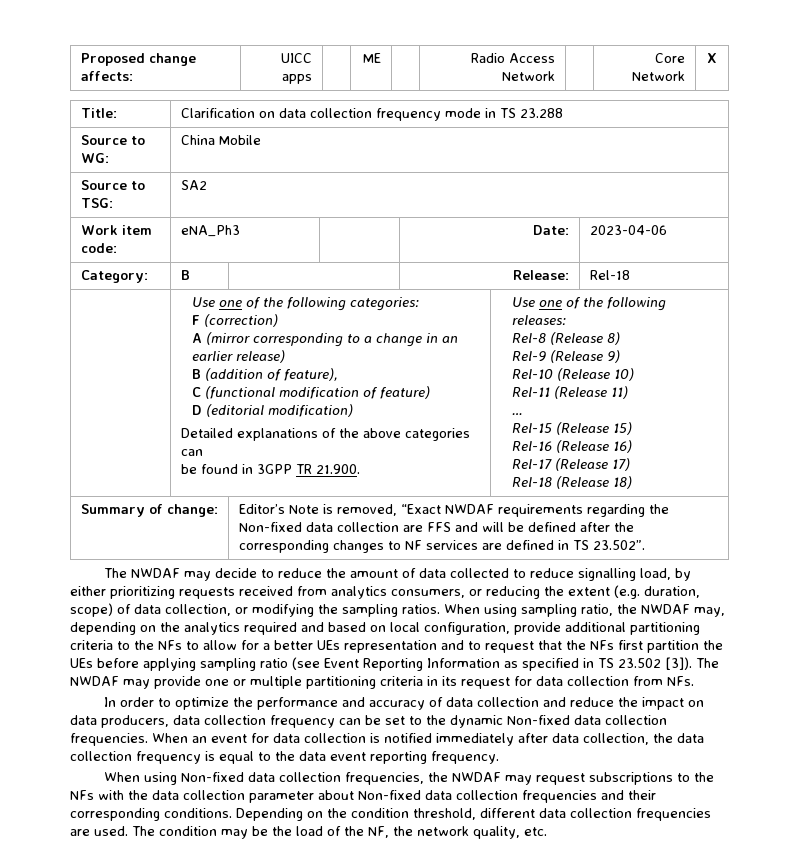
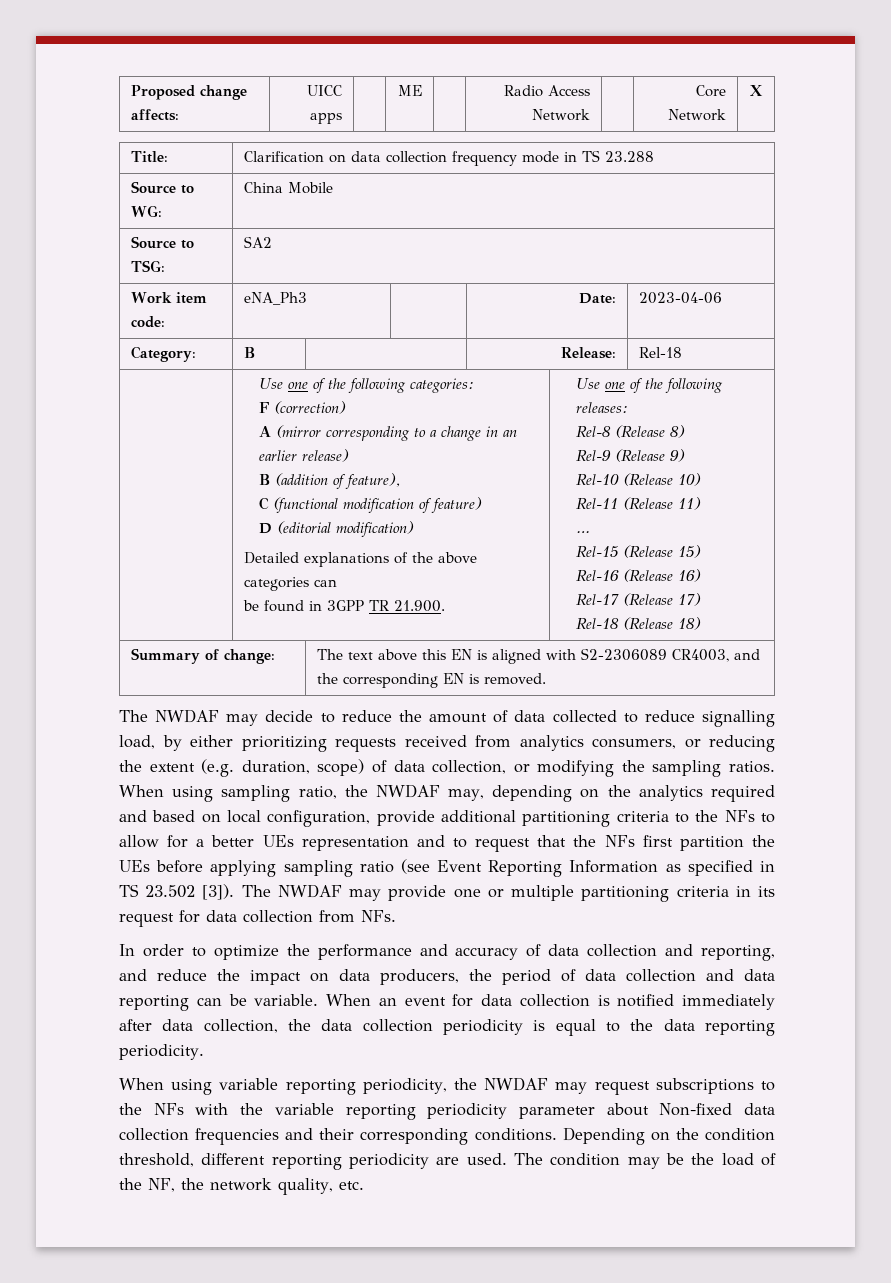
[238,504,669,517] [238,522,634,532] [238,540,645,553] Editor’s Note is removed, “Exact NWDAF requirements regarding the Non-fixed data collection are FFS and will be defined after the corresponding changes to NF services are defined in TS 23.502”. -> [316,648,760,664] [316,673,546,688] The text above this EN is aligned with S2-2306089 CR4003, and the corresponding EN is removed.
(567, 702) none -> [701,945,775,961] [119,969,147,981] reporting, and
[173,715,667,728] [70,733,148,746] data collection frequency can be set to the dynamic Non-fixed data collection frequencies. -> [469,969,775,985] [119,994,319,1011] the period of data collection and data reporting can be variable.
[136,751,201,764] frequency -> [443,1019,523,1035] periodicity
[330,751,499,764] [104,772,425,785] event reporting frequency. // When using Non-fixed data collection frequencies, -> [705,1020,775,1036] [119,1044,204,1060] [119,1078,447,1095] reporting periodicity. // When using variable reporting periodicity,
[152,790,245,800] data collection -> [274,1103,508,1120] variable reporting periodicity
[539,808,711,821] data collection frequencies -> [271,1153,429,1170] reporting periodicity

